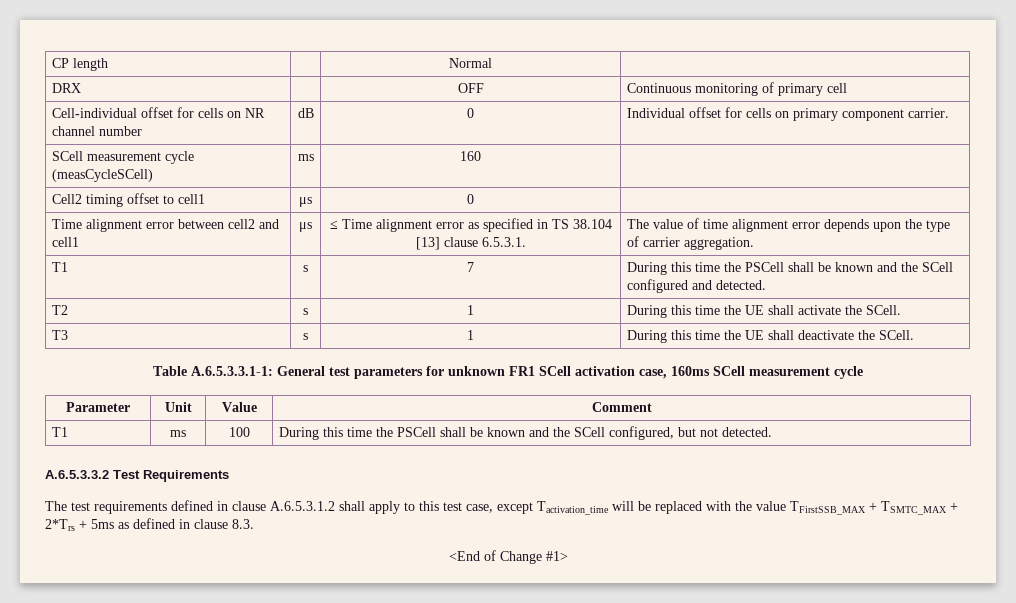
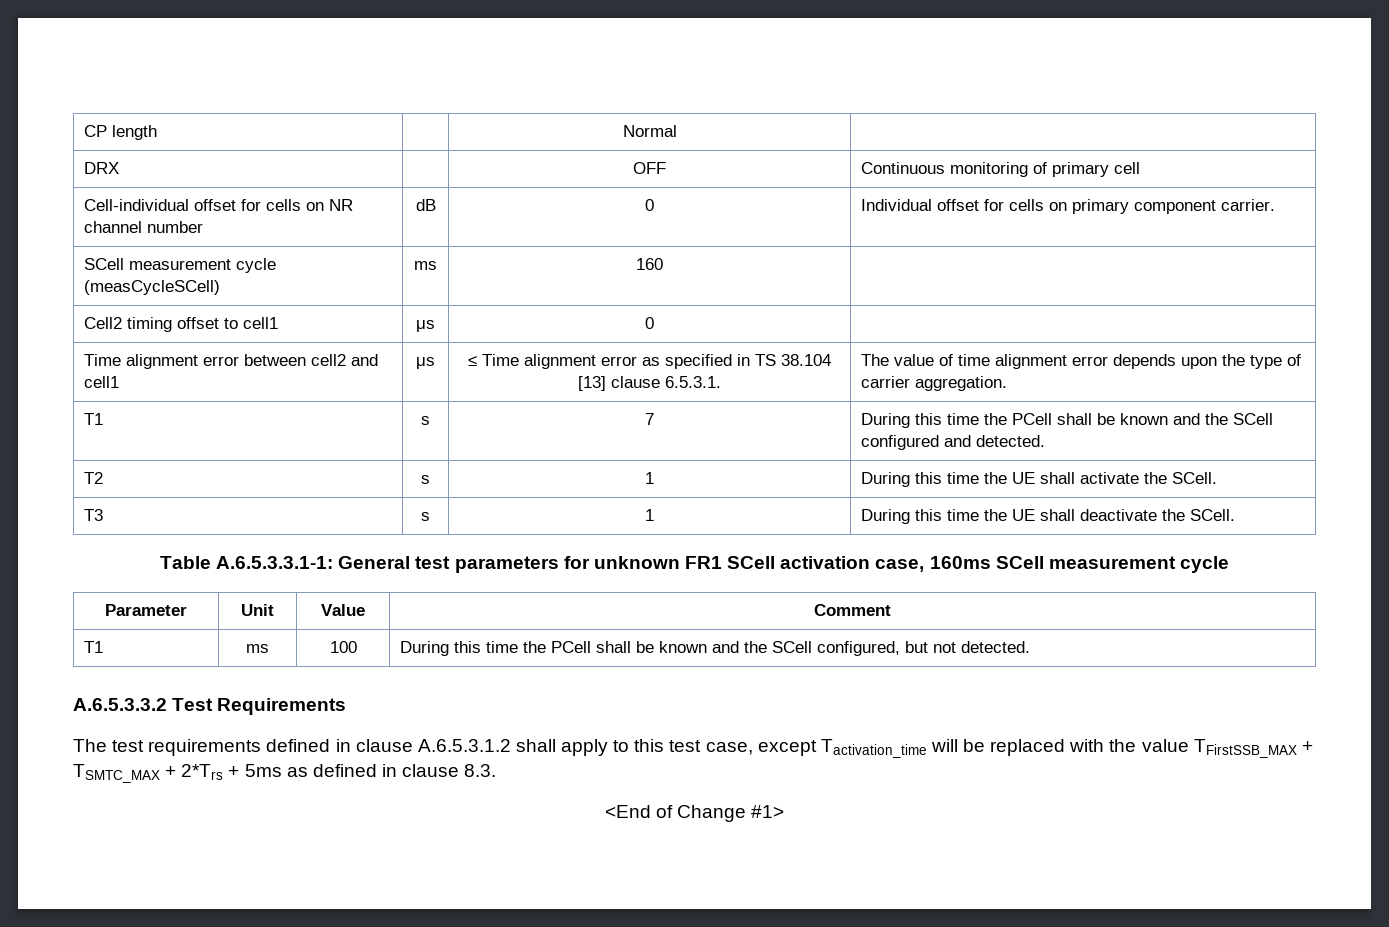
[744,262,784,272] PSCell -> [1012,413,1053,425] PCell
[396,427,436,437] PSCell -> [551,641,592,653] PCell

